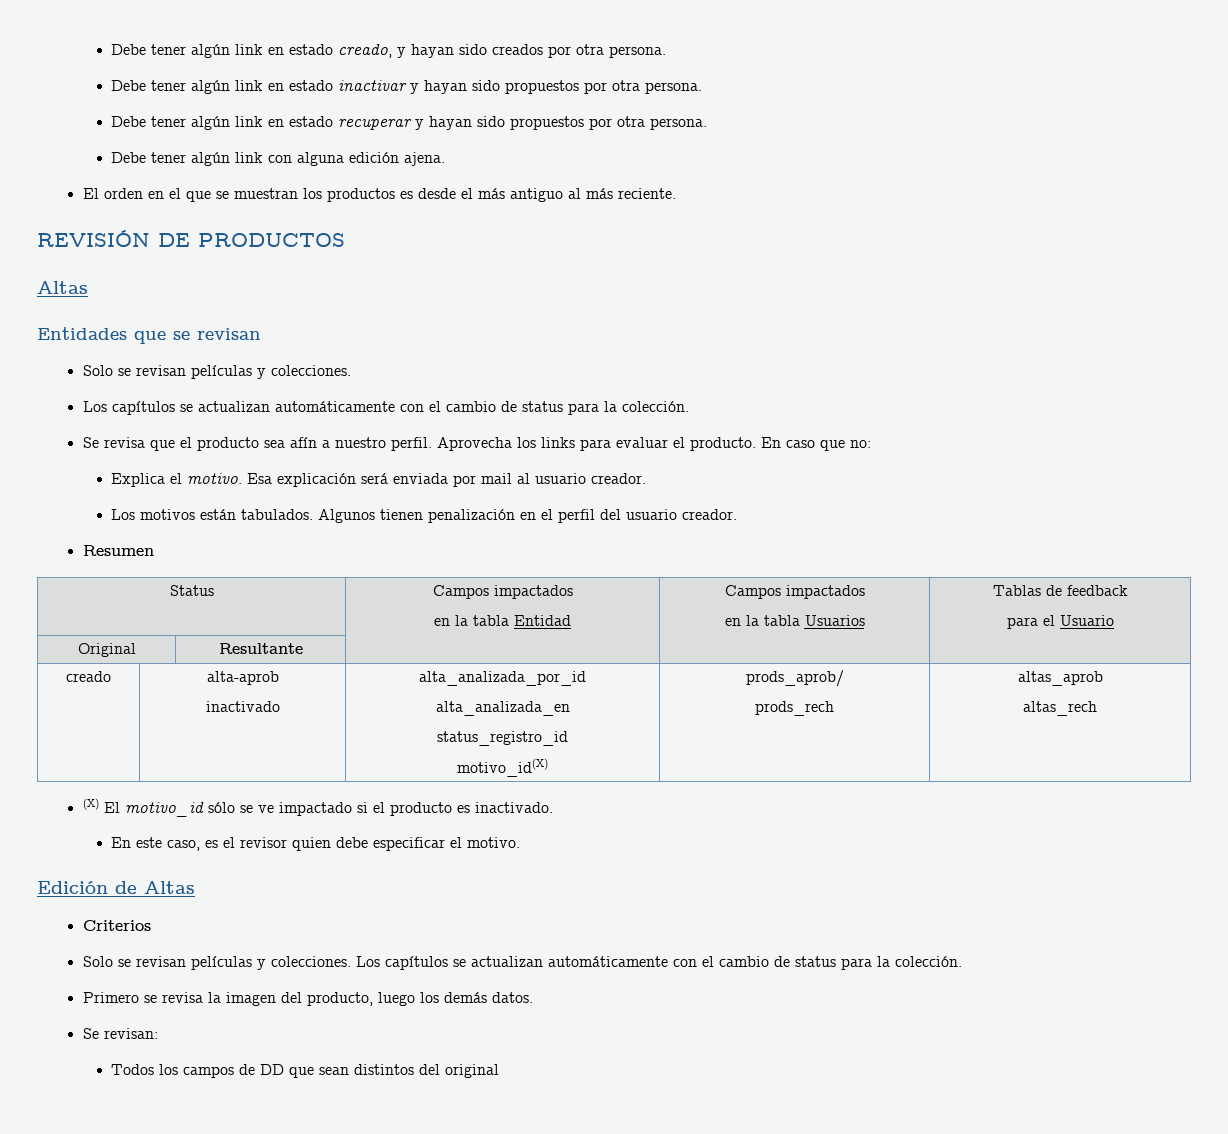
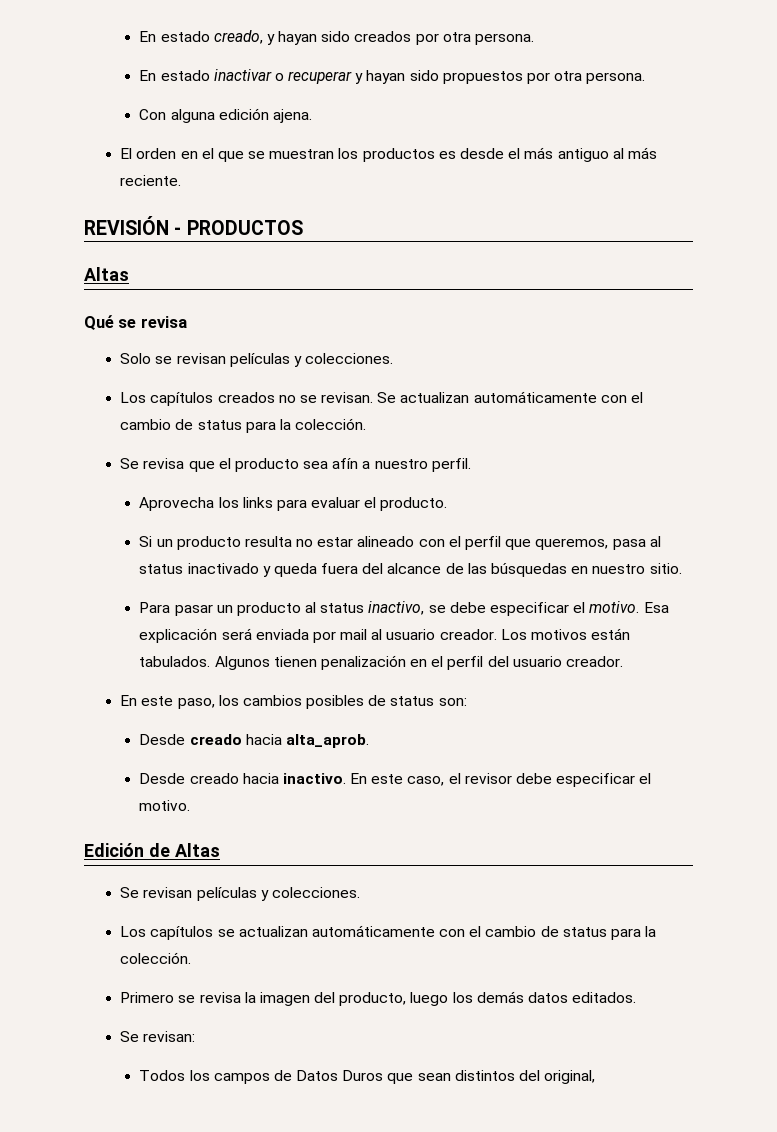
[110,44,284,58] Debe tener algún link en -> [139,31,157,42] En
[110,80,702,94] [110,116,333,130] Debe tener algún link en estado inactivar y hayan sido propuestos por otra persona. // Debe tener algún link en estado -> [139,69,284,81] En estado inactivar o
[110,152,292,166] Debe tener algún link con -> [139,109,167,120] Con
[158,233,190,247] DE -> [174,227,182,235] -
[37,327,261,344] Entidades que se revisan -> [84,315,187,330] Qué se revisa
[179,404,193,412] se -> [217,392,397,403] creados no se revisan. Se
(432, 444) none -> (471, 465) //
[760,437,871,451] [110,473,165,487] En caso que no: // Explica -> [139,536,661,550] [139,563,682,577] [139,601,569,616] // Si un producto resulta no estar alineado con el perfil que queremos, pasa al status inactivado y queda fuera del alcance de las búsquedas en nuestro sitio. // Para pasar un producto al status inactivo, se debe especificar
(646, 478) // -> (497, 634) none
[82,545,154,556] [169,585,214,596] [432,585,573,599] [434,615,571,626] [724,585,865,599] [724,615,865,626] [992,585,1128,596] [1006,615,1114,629] [77,643,136,657] [218,643,303,654] [66,671,111,682] [206,671,279,685] [205,701,280,712] [419,671,586,686] [435,701,570,716] [437,731,568,746] [457,758,548,777] [745,670,844,687] [755,701,834,716] [1017,671,1103,686] [1023,701,1097,716] [82,798,553,817] Resumen // Status | Campos impactados // en la tabla Entidad | Campos impactados // en la tabla Usuarios | Tablas de feedback // para el Usuario // Original | Resultante | | | // creado | alta-aprob // inactivado | alta_analizada_por_id // alta_analizada_en // status_registro_id // motivo_id(X) | prods_aprob/ // prods_rech | altas_aprob // altas_rech // (X) El motivo_id sólo se ve impactado si el producto es inactivado. // -> [120,695,467,709] [139,734,369,748] [139,773,346,784] En este paso, los cambios posibles de status son: // Desde creado hacia alta_aprob. // Desde creado hacia inactivo.
[204,840,218,848] es -> (445, 781) none
[291,837,331,851] quien -> (512, 778) none
[82,920,151,931] [82,956,351,970] Criterios // Solo se revisan películas y colecciones. -> [120,887,360,901] Se revisan películas y colecciones. //
[491,992,533,1003] datos. -> [528,992,637,1003] datos editados.
[259,1064,284,1075] DD -> [296,1070,384,1081] Datos Duros
[444,1064,499,1078] original -> [544,1070,596,1084] original,

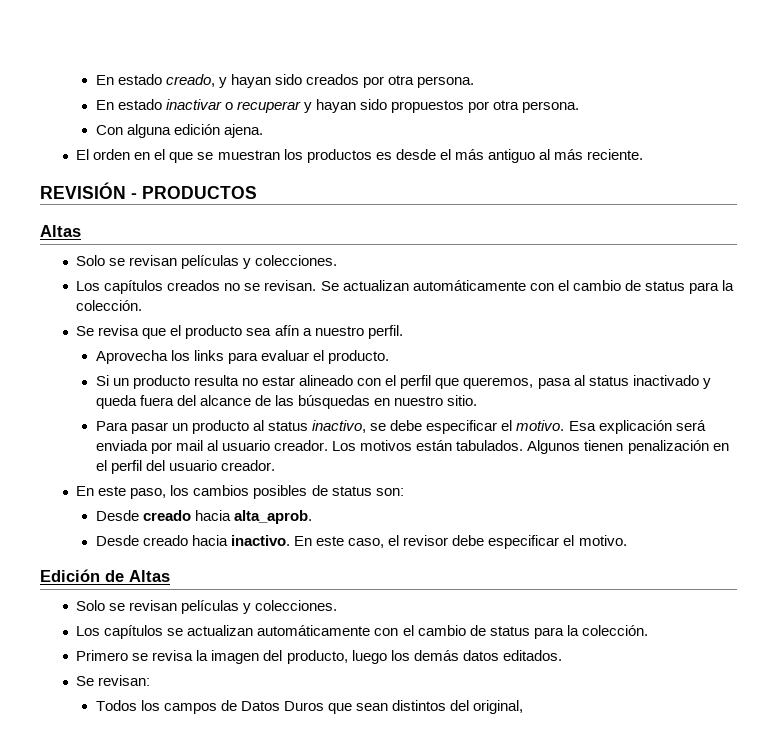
[84,315,187,330] // Qué se revisa -> (81, 231) none
[120,887,140,898] Se -> [76,600,126,611] Solo se

